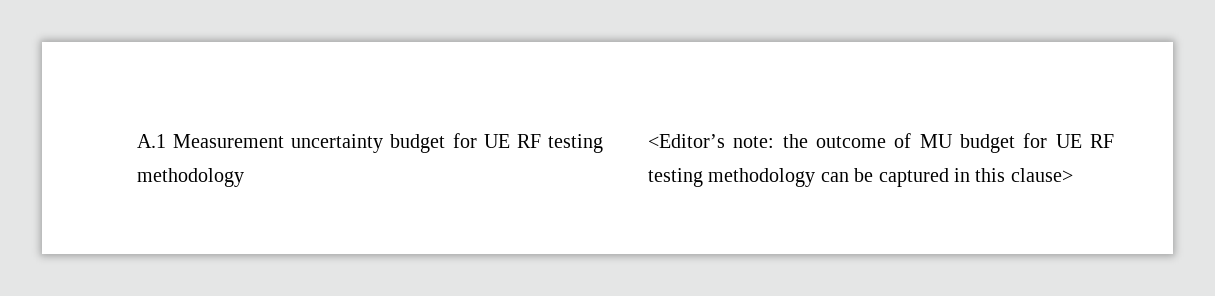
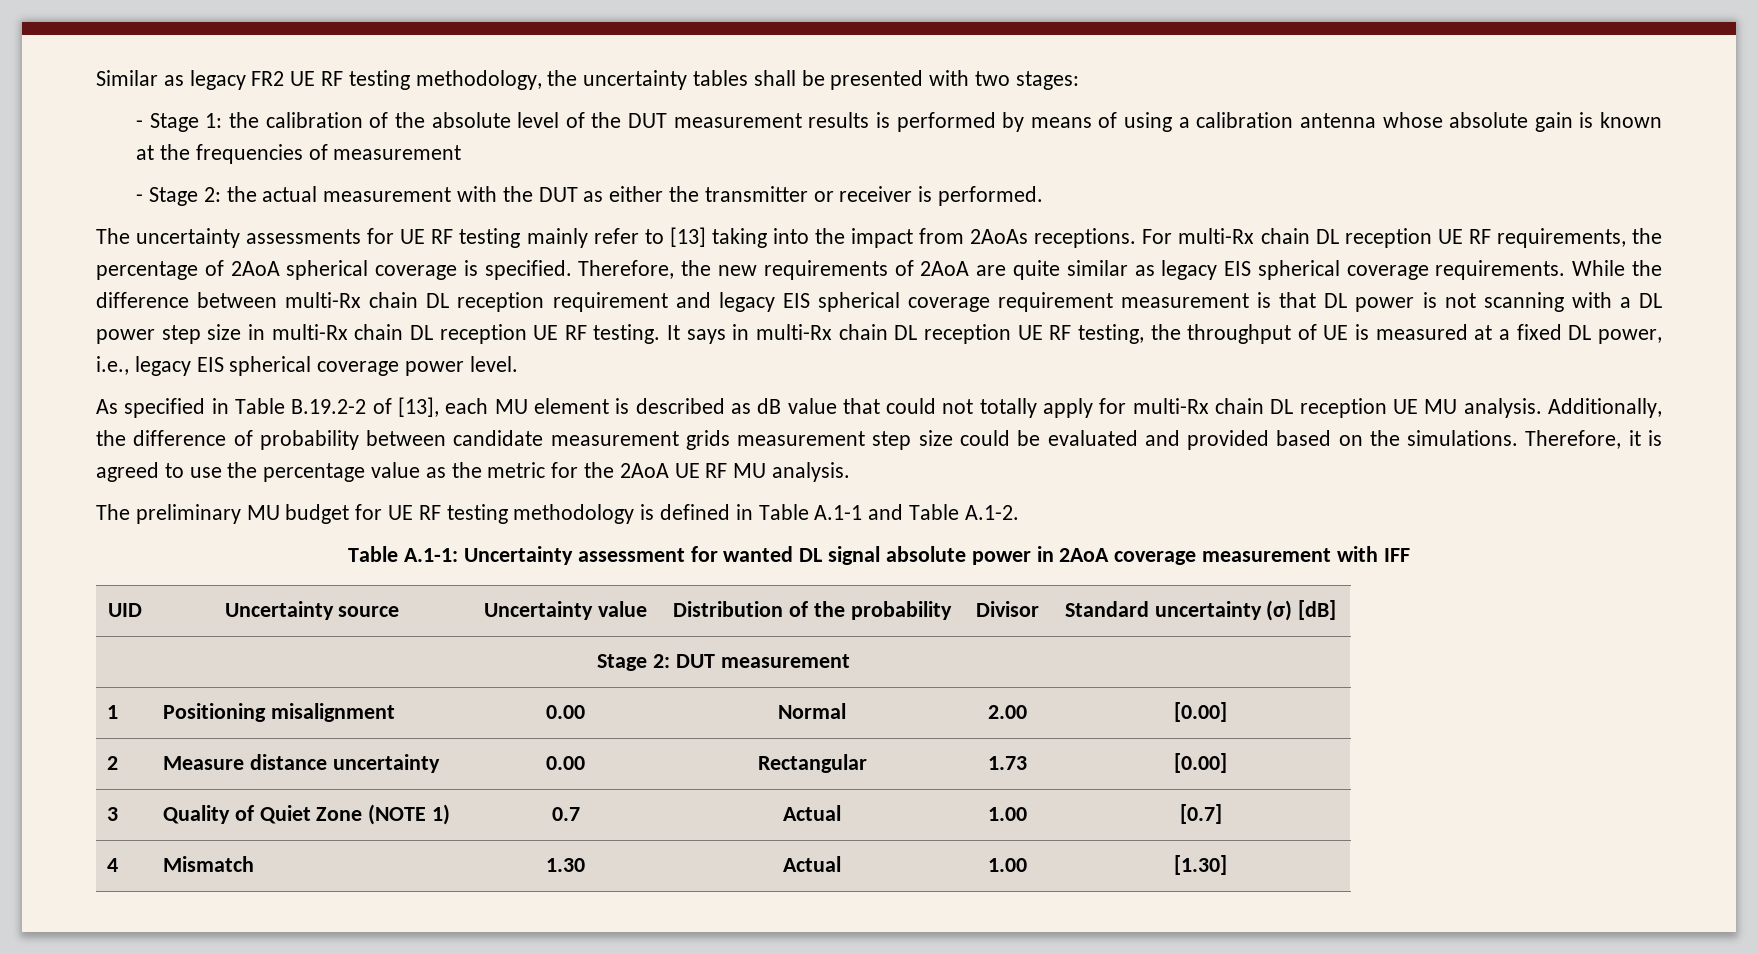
[137,133,604,153] [137,168,244,187] [648,133,912,148] A.1 Measurement uncertainty budget for UE RF testing methodology // <Editor’s note: the outcome of -> [96,70,1079,90] [136,112,1663,132] [136,144,462,164] [136,186,1044,206] [96,227,1663,248] [96,260,1663,280] [96,292,1663,312] [96,324,1663,344] [96,356,518,376] [96,397,1663,418] [96,430,1662,450] [96,462,851,482] [96,504,241,524] Similar as legacy FR2 UE RF testing methodology, the uncertainty tables shall be presented with two stages: // - Stage 1: the calibration of the absolute level of the DUT measurement results is performed by means of using a calibration antenna whose absolute gain is known at the frequencies of measurement // - Stage 2: the actual measurement with the DUT as either the transmitter or receiver is performed. // The uncertainty assessments for UE RF testing mainly refer to [13] taking into the impact from 2AoAs receptions. For multi-Rx chain DL reception UE RF requirements, the percentage of 2AoA spherical coverage is specified. Therefore, the new requirements of 2AoA are quite similar as legacy EIS spherical coverage requirements. While the difference between multi-Rx chain DL reception requirement and legacy EIS spherical coverage requirement measurement is that DL power is not scanning with a DL power step size in multi-Rx chain DL reception UE RF testing. It says in multi-Rx chain DL reception UE RF testing, the throughput of UE is measured at a fixed DL power, i.e., legacy EIS spherical coverage power level. // As specified in Table B.19.2-2 of [13], each MU element is described as dB value that could not totally apply for multi-Rx chain DL reception UE MU analysis. Additionally, the difference of probability between candidate measurement grids measurement step size could be evaluated and provided based on the simulations. Therefore, it is agreed to use the percentage value as the metric for the 2AoA UE RF MU analysis. // The preliminary
[820,168,1073,187] can be captured in this clause> -> [640,504,1019,520] [348,546,1410,565] [107,603,142,617] [224,601,400,620] [484,601,647,620] [673,601,952,620] [976,601,1039,617] [1064,600,1337,621] [597,654,850,671] [106,705,118,719] [162,703,395,722] [546,705,585,719] [778,703,846,719] [988,705,1027,719] [1174,702,1227,722] [106,756,118,770] [162,754,440,773] [546,756,585,770] [757,754,867,773] [988,756,1027,770] [1174,753,1227,773] [106,807,118,821] [162,804,451,825] [551,807,580,821] [783,805,841,821] [988,807,1027,821] [1179,804,1222,824] [106,858,118,872] [162,856,254,872] [546,858,585,872] [783,856,841,872] [988,858,1027,872] [1174,855,1227,875] is defined in Table A.1-1 and Table A.1-2. // Table A.1-1: Uncertainty assessment for wanted DL signal absolute power in 2AoA coverage measurement with IFF // UID | Uncertainty source | Uncertainty value | Distribution of the probability | Divisor | Standard uncertainty (σ) [dB] // Stage 2: DUT measurement // 1 | Positioning misalignment | 0.00 | Normal | 2.00 | [0.00] // 2 | Measure distance uncertainty | 0.00 | Rectangular | 1.73 | [0.00] // 3 | Quality of Quiet Zone (NOTE 1) | 0.7 | Actual | 1.00 | [0.7] // 4 | Mismatch | 1.30 | Actual | 1.00 | [1.30]

